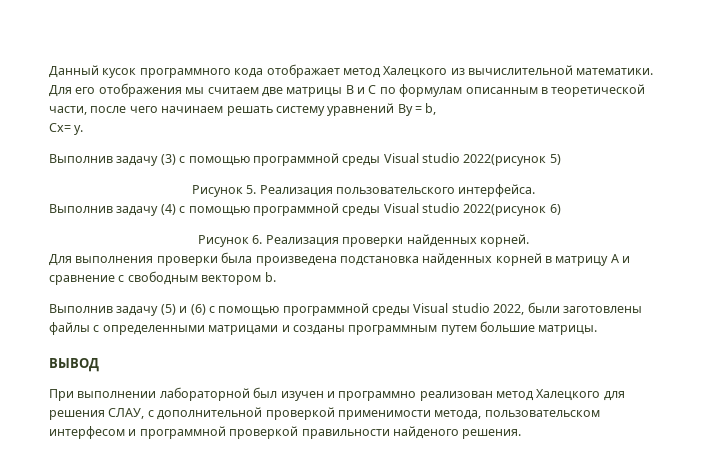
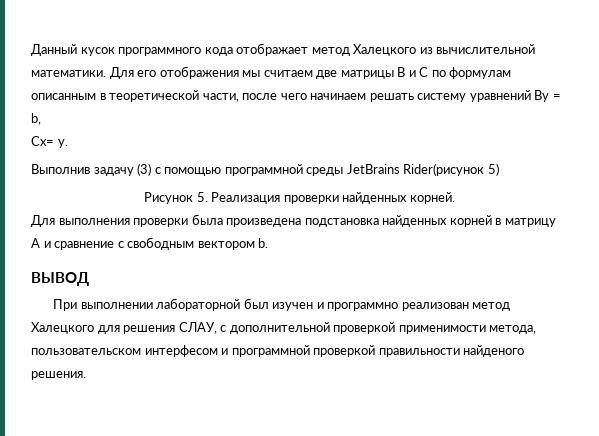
[383,153,547,166] Visual studio 2022(рисунок -> [346,163,485,176] JetBrains Rider(рисунок
[335,184,536,197] [49,203,561,216] [198,235,339,247] пользовательского интерфейса. // Выполнив задачу (4) с помощью программной среды Visual studio 2022(рисунок 6) // Рисунок 6. Реализация -> (281, 198) none
[49,302,642,316] [49,321,598,335] // Выполнив задачу (5) и (6) с помощью программной среды Visual studio 2022, были заготовлены файлы с определенными матрицами и созданы программным путем большие матрицы. -> (269, 243) none

